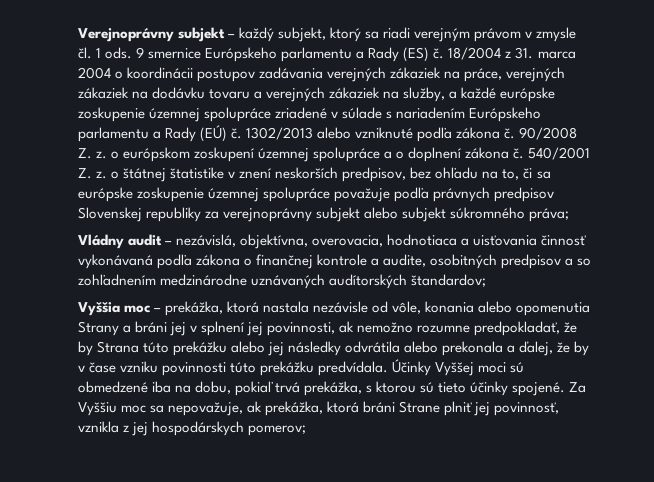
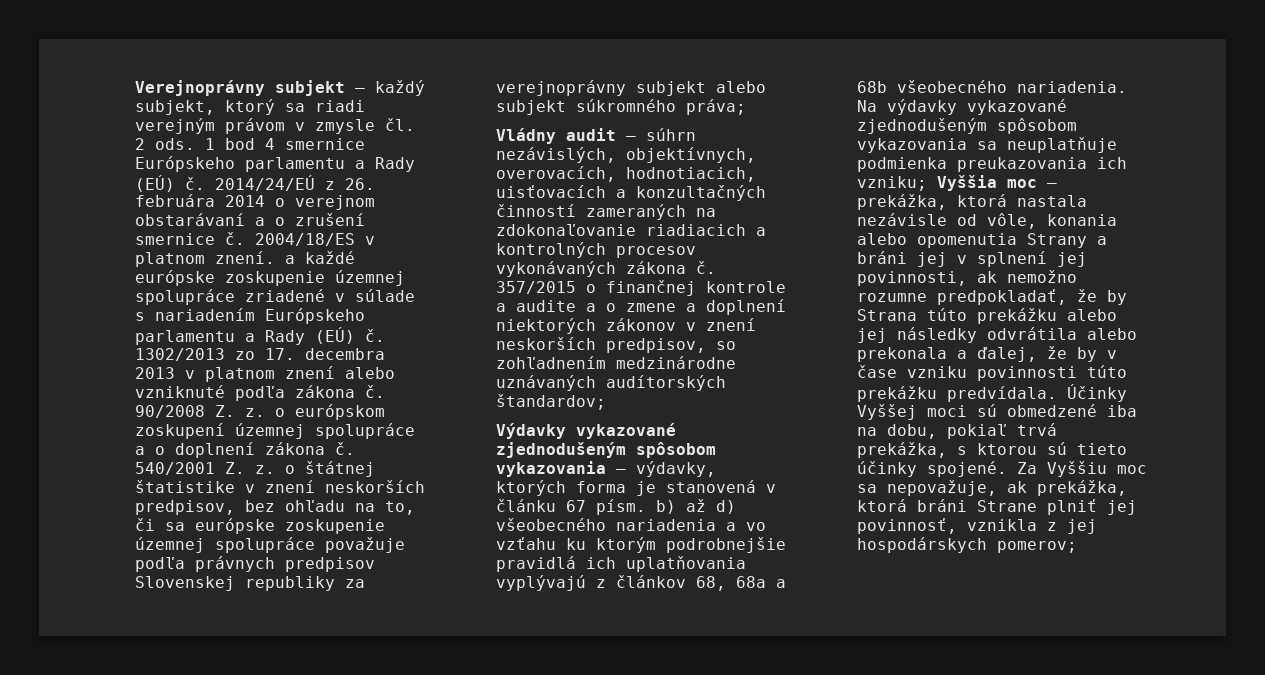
[95,47,144,59] 1 ods. 9 -> [135,138,276,150] 2 ods. 1 bod 4
[403,47,576,62] [77,67,566,82] [77,87,446,102] (ES) č. 18/2004 z 31. marca 2004 o koordinácii postupov zadávania verejných zákaziek na práce, verejných zákaziek na dodávku tovaru a verejných zákaziek na služby, -> [135,175,376,192] [135,194,376,210] [135,213,366,226] [135,232,376,246] [135,251,276,267] (EÚ) č. 2014/24/EÚ z 26. februára 2014 o verejnom obstarávaní a o zrušení smernice č. 2004/18/ES v platnom znení.
(314, 133) none -> [235,348,386,360] [135,366,336,382] zo 17. decembra 2013 v platnom znení
[175,234,587,249] [77,254,574,269] nezávislá, objektívna, overovacia, hodnotiaca a uisťovania činnosť vykonávaná podľa zákona o finančnej kontrole a audite, osobitných predpisov a -> [646,128,697,141] [496,147,757,163] [496,166,757,182] [496,185,767,201] [496,204,717,220] [496,224,767,236] [496,242,697,258] [496,261,717,277] [496,280,787,296] [496,299,787,315] [496,318,757,334] [496,337,707,353] súhrn nezávislých, objektívnych, overovacích, hodnotiacich, uisťovacích a konzultačných činností zameraných na zdokonaľovanie riadiacich a kontrolných procesov vykonávaných zákona č. 357/2015 o finančnej kontrole a audite a o zmene a doplnení niektorých zákonov v znení neskorších predpisov,
(486, 280) none -> [496,423,677,439] [496,442,717,458] [496,461,717,477] [496,480,777,496] [496,499,737,515] [496,518,767,531] [496,537,787,553] [496,556,747,572] [496,575,787,591] [857,80,1128,93] [857,99,1068,115] [857,118,1078,134] [857,137,1118,153] [857,157,1128,172] [857,176,928,191] Výdavky vykazované zjednodušeným spôsobom vykazovania – výdavky, ktorých forma je stanovená v článku 67 písm. b) až d) všeobecného nariadenia a vo vzťahu ku ktorým podrobnejšie pravidlá ich uplatňovania vyplývajú z článkov 68, 68a a 68b všeobecného nariadenia. Na výdavky vykazované zjednodušeným spôsobom vykazovania sa neuplatňuje podmienka preukazovania ich vzniku;

